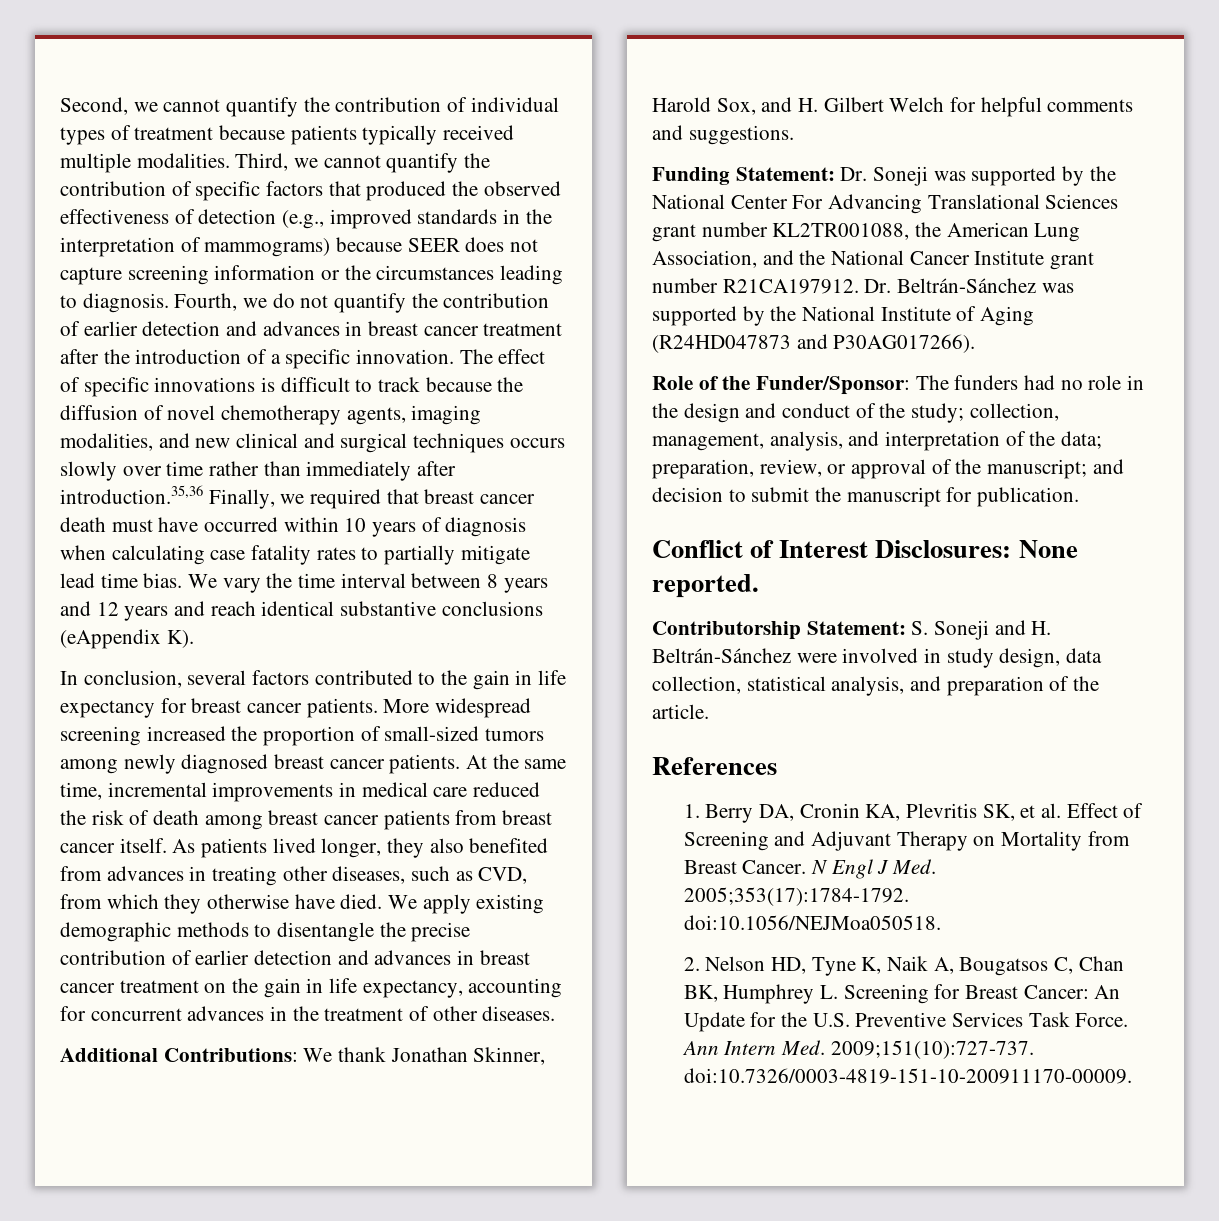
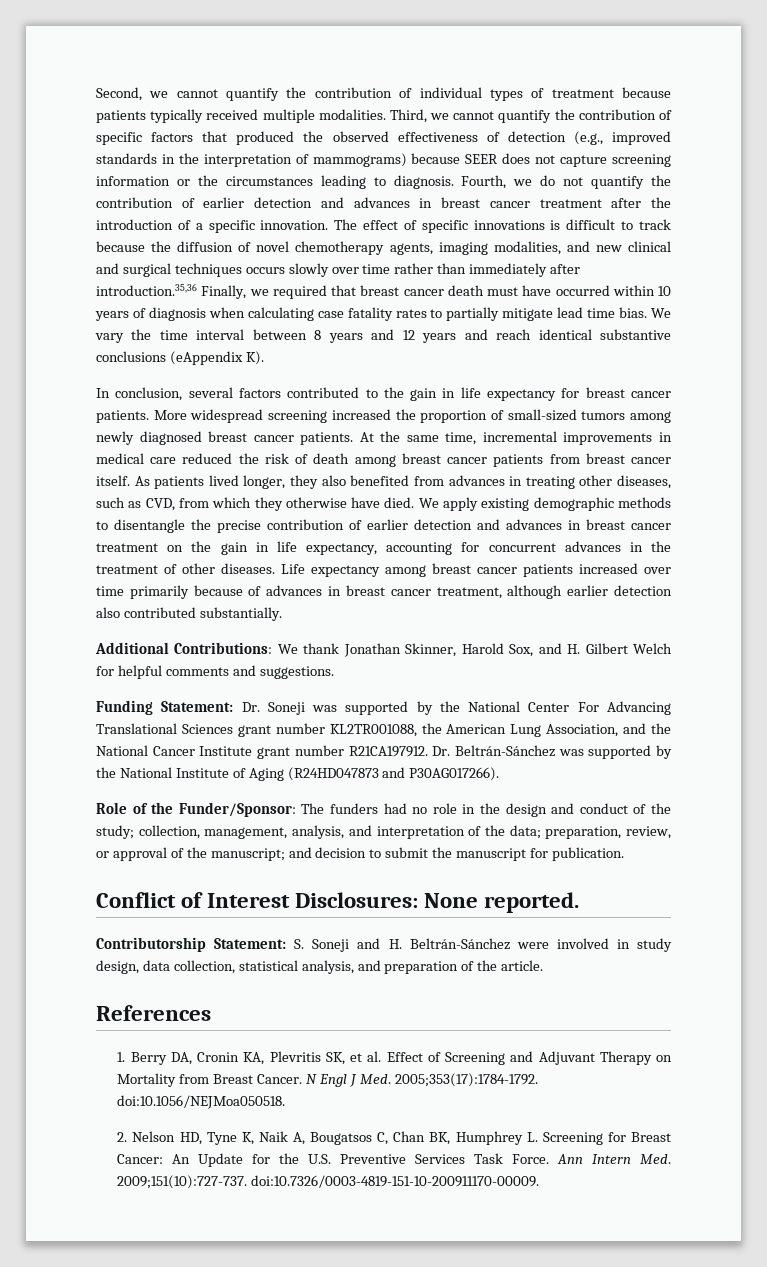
(556, 1013) none -> [281,563,671,577] [96,585,672,599] [96,607,282,621] Life expectancy among breast cancer patients increased over time primarily because of advances in breast cancer treatment, although earlier detection also contributed substantially.

